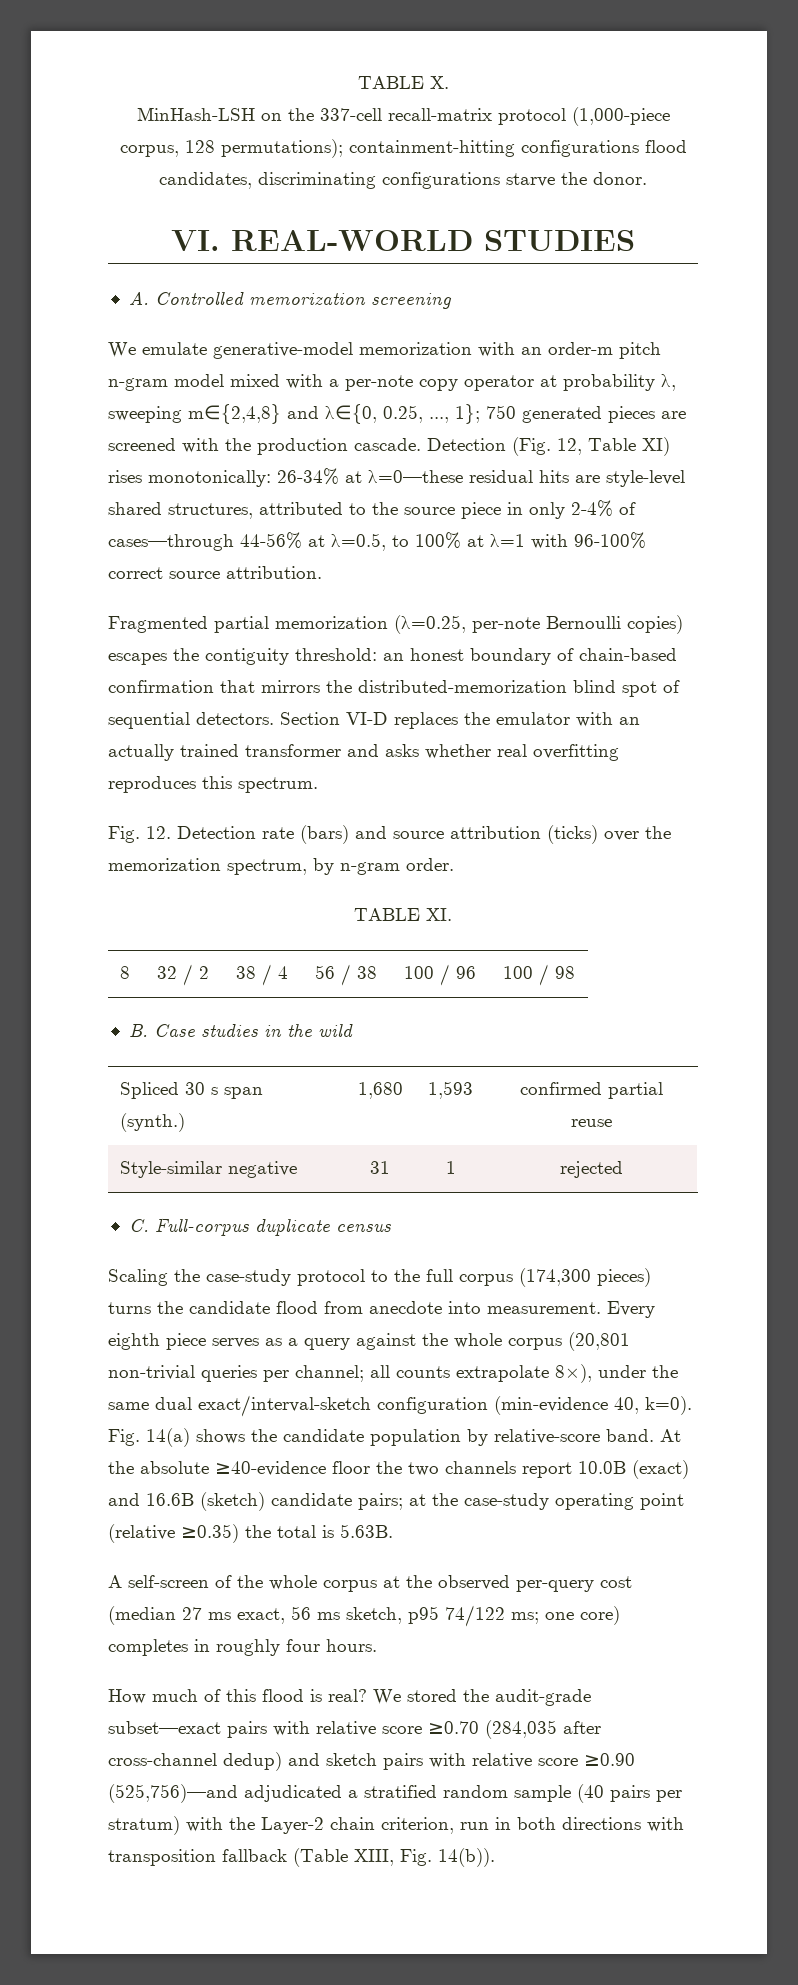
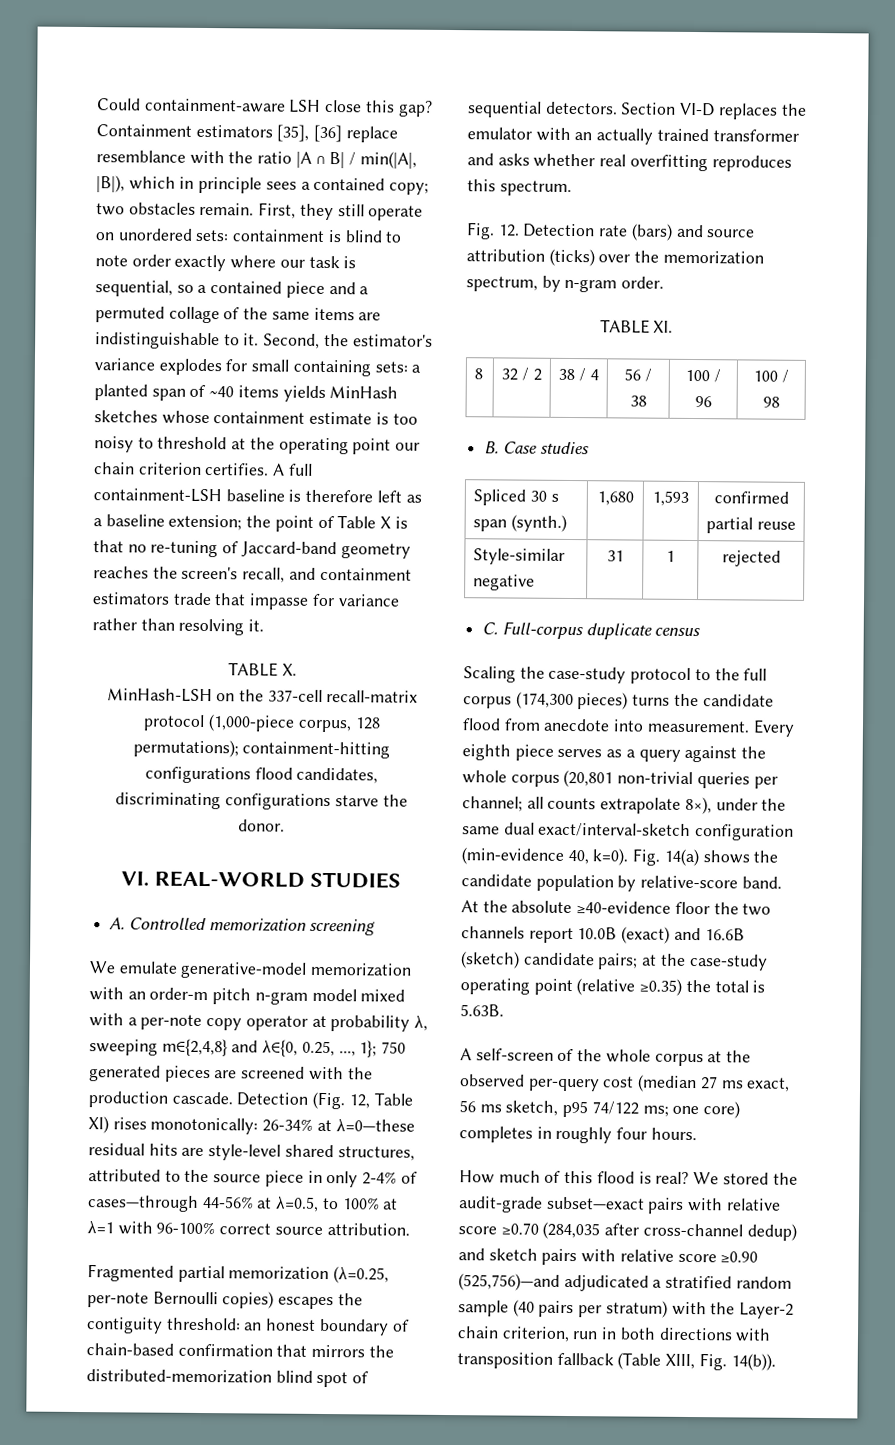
(357, 82) none -> [97,98,433,117] [96,124,398,143] [96,150,417,169] [96,175,430,195] [96,202,424,221] [95,228,403,243] [95,254,357,272] [95,280,370,298] [95,306,382,324] [95,332,433,350] [94,358,422,377] [94,384,399,402] [94,410,418,425] [94,436,421,455] [94,462,313,476] [93,488,422,503] [93,514,408,532] [93,540,411,559] [93,566,412,583] [92,592,400,610] [92,618,265,636] Could containment-aware LSH close this gap? Containment estimators [35], [36] replace resemblance with the ratio |A ∩ B| / min(|A|, |B|), which in principle sees a contained copy; two obstacles remain. First, they still operate on unordered sets: containment is blind to note order exactly where our task is sequential, so a contained piece and a permuted collage of the same items are indistinguishable to it. Second, the estimator's variance explodes for small containing sets: a planted span of ~40 items yields MinHash sketches whose containment estimate is too noisy to threshold at the operating point our chain criterion certifies. A full containment-LSH baseline is therefore left as a baseline extension; the point of Table X is that no re-tuning of Jaccard-band geometry reaches the screen's recall, and containment estimators trade that impasse for variance rather than resolving it. //
[263,1024,353,1037] in the wild -> (589, 448) none

